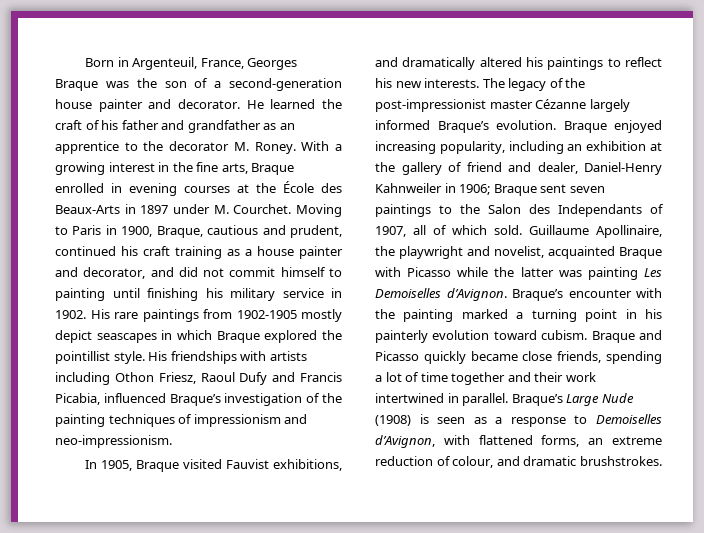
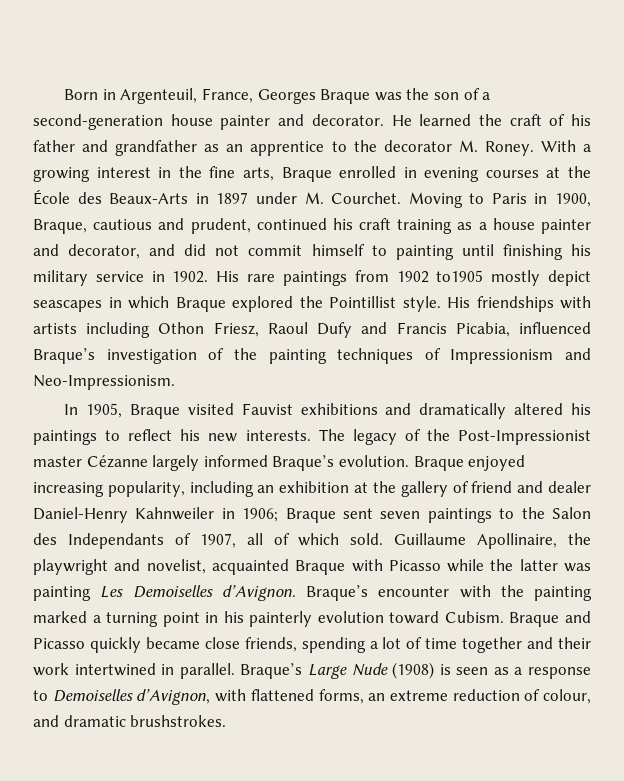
[236,310,297,319] 1902-1905 -> [396,270,484,283] 1902 to1905
[55,351,110,364] pointillist -> [329,296,396,308] Pointillist
[193,414,308,427] [55,435,172,448] impressionism and neo-impressionism. -> [450,348,591,364] [33,375,175,390] Impressionism and Neo-Impressionism.
[273,459,342,471] exhibitions, -> [300,403,378,415] exhibitions
[375,99,486,112] post-impressionist -> [458,430,592,445] Post-Impressionist
[537,162,578,174] dealer, -> [548,481,591,493] dealer
[541,330,588,340] cubism. -> [444,611,504,623] Cubism.

